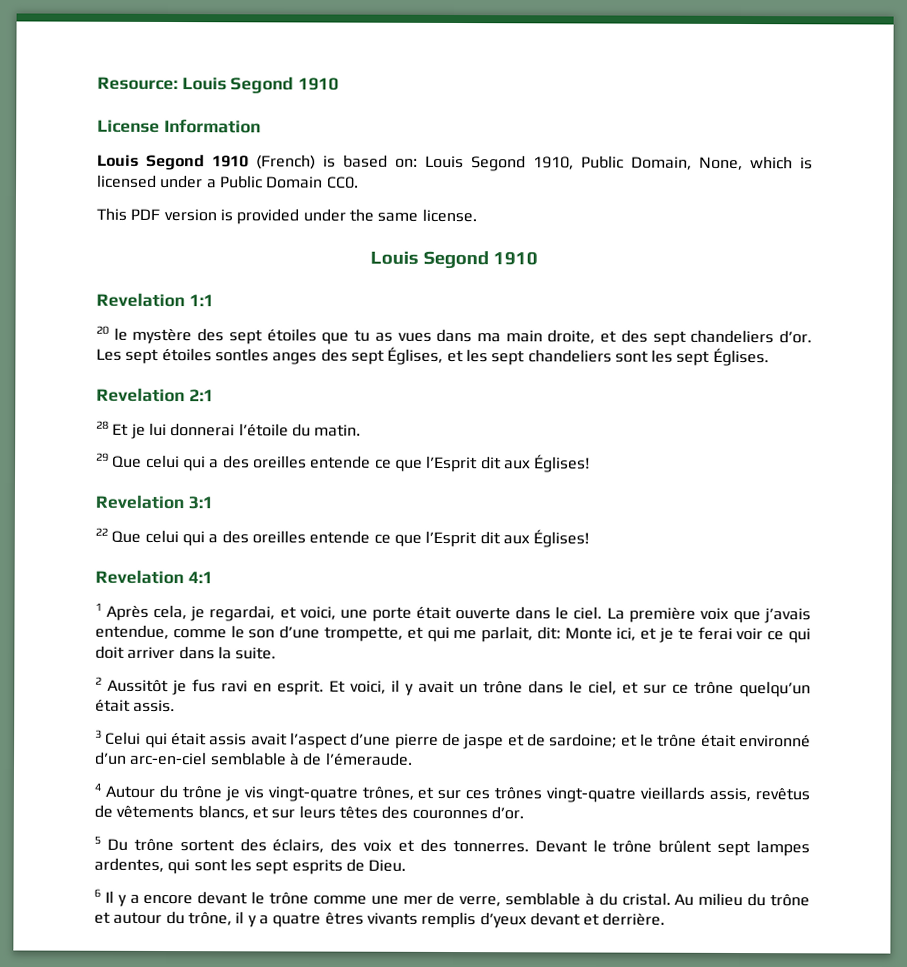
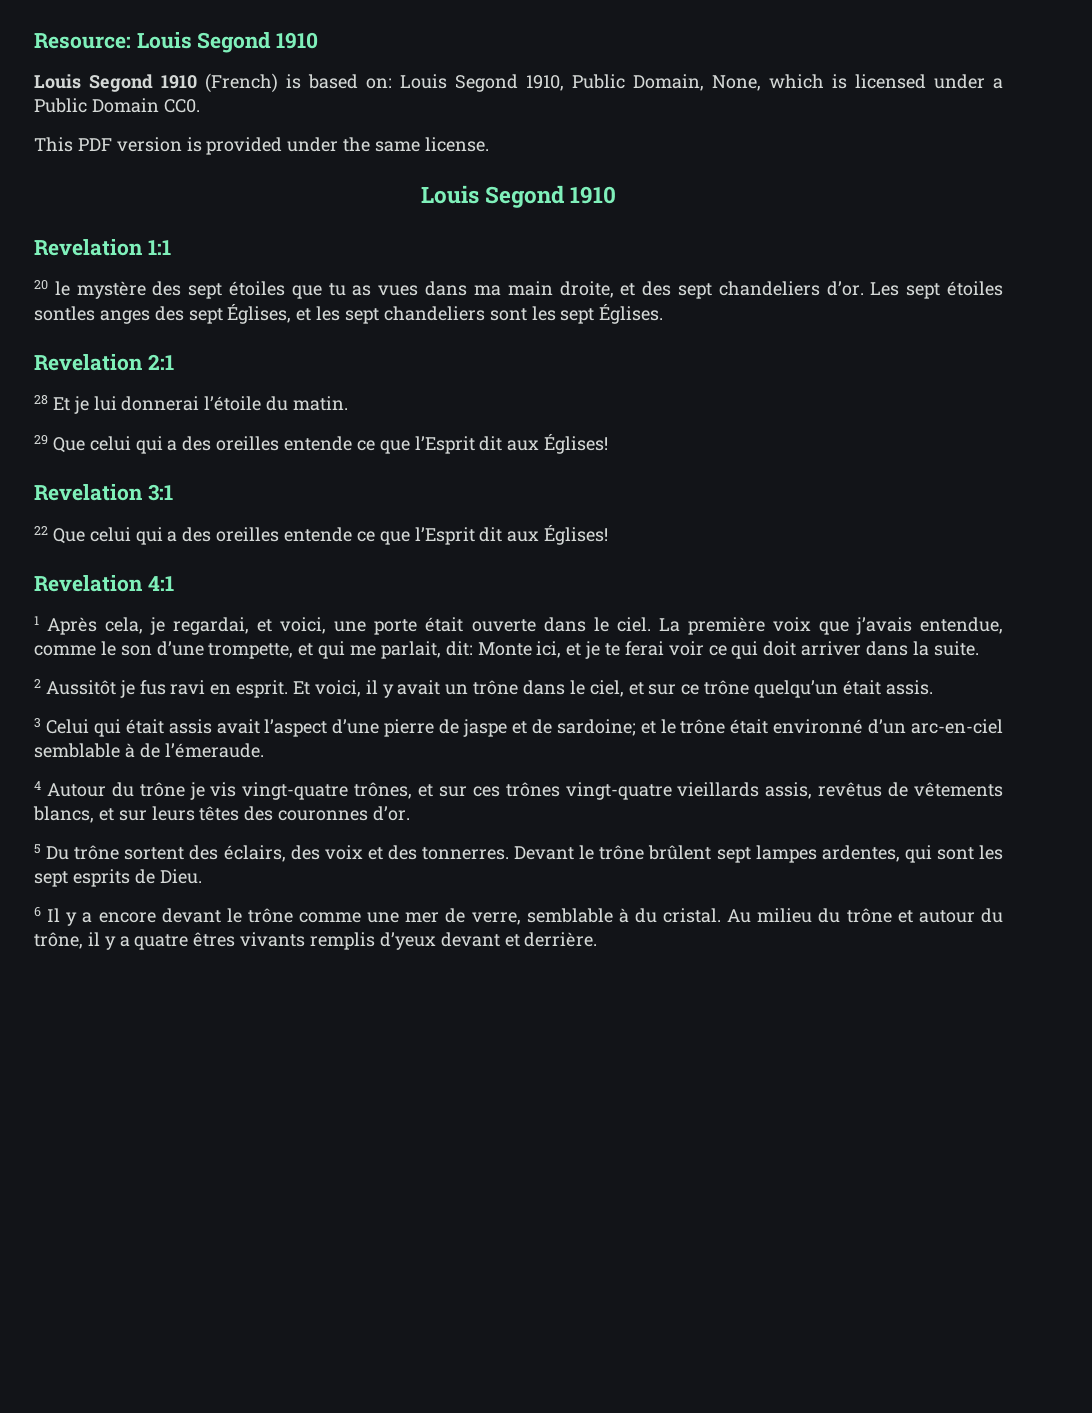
[97,118,261,134] // License Information -> (319, 40) none

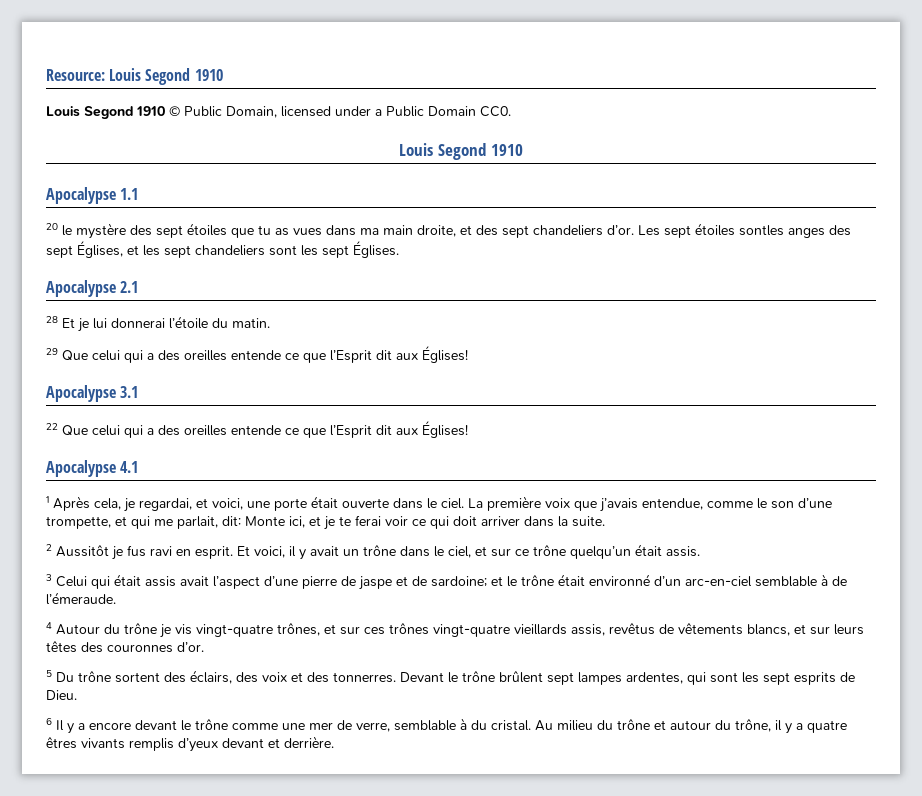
[205,73,847,93] (French) is based on: Louis Segond 1910, Public Domain, None, which is -> [169,106,277,118] © Public Domain,
[34,137,489,155] [420,185,617,208] [34,239,171,256] // This PDF version is provided under the same license. // Louis Segond 1910 // Revelation 1:1 -> [399,143,523,160] [46,187,139,204] // Louis Segond 1910 // Apocalypse 1.1
[34,354,174,371] Revelation 2:1 -> [46,280,139,297] Apocalypse 2.1
[34,484,173,501] Revelation 3:1 -> [46,385,139,402] Apocalypse 3.1
[34,575,174,592] Revelation 4:1 -> [46,460,139,477] Apocalypse 4.1

